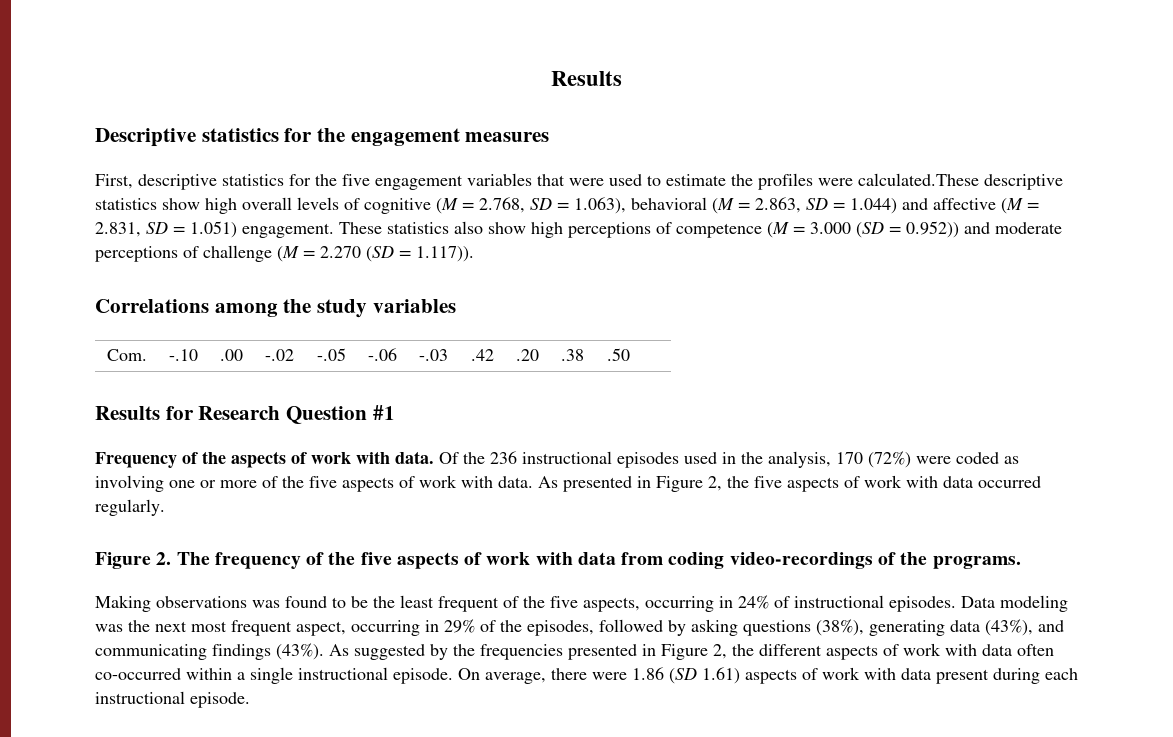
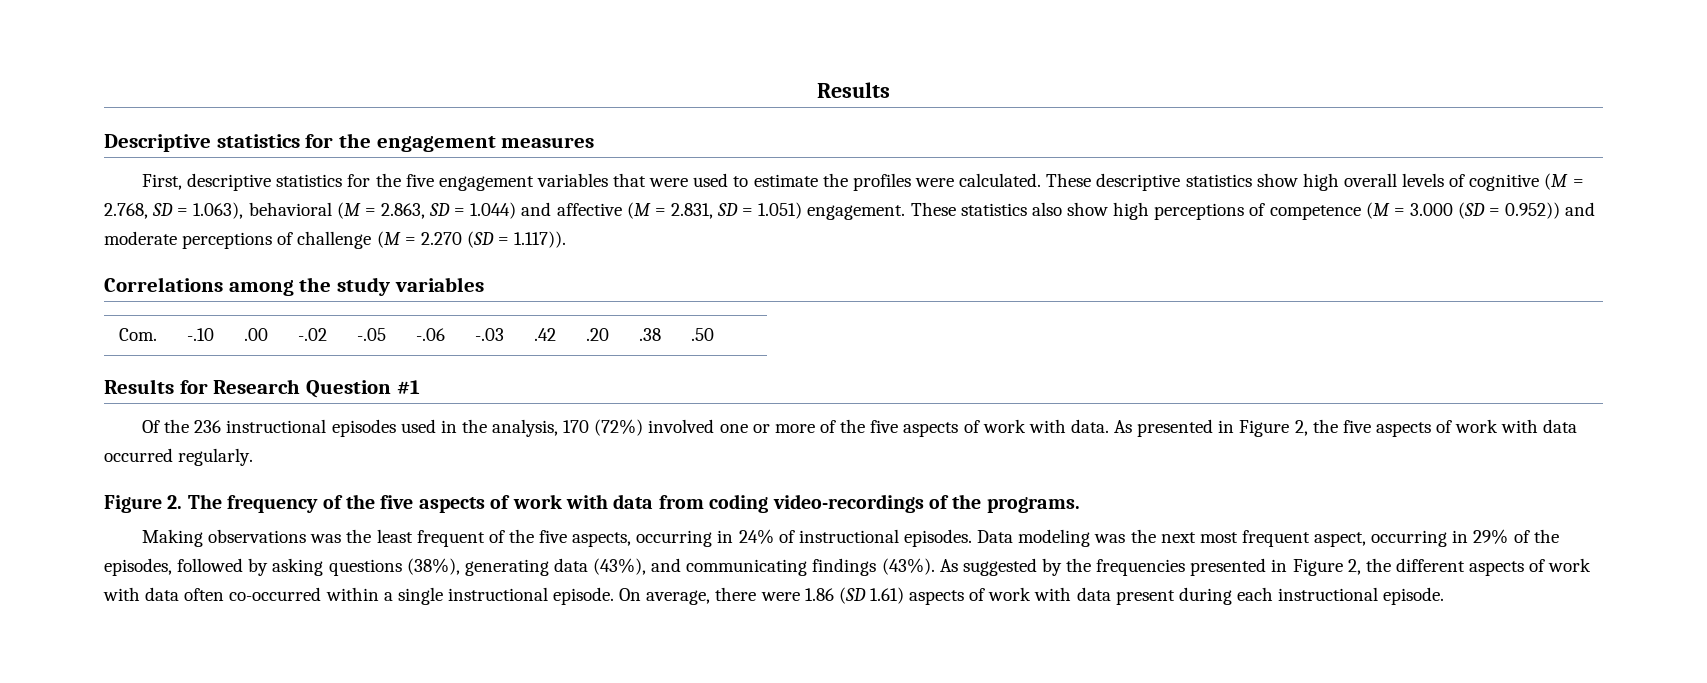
[858,173,979,186] calculated.These -> [959,173,1092,187] calculated. These
[95,451,434,468] Frequency of the aspects of work with data. -> (420, 387) none
[916,452,1019,464] [95,475,164,492] were coded as involving -> [648,419,715,433] involved
[285,596,368,608] found to be -> (342, 538) none

